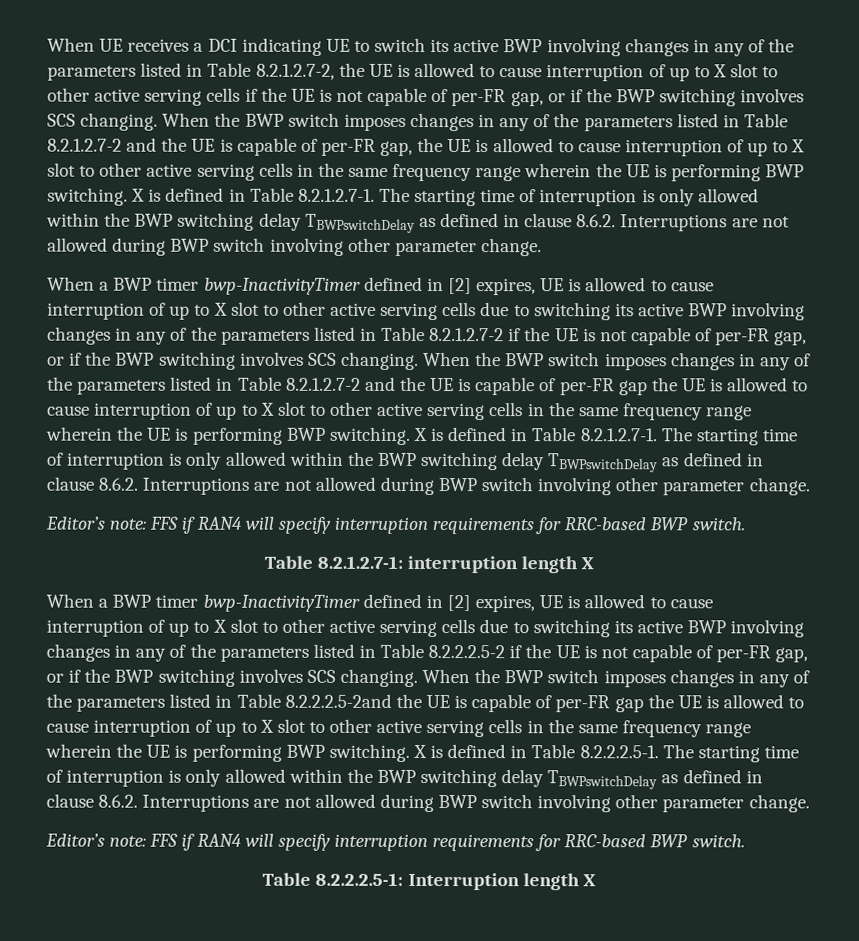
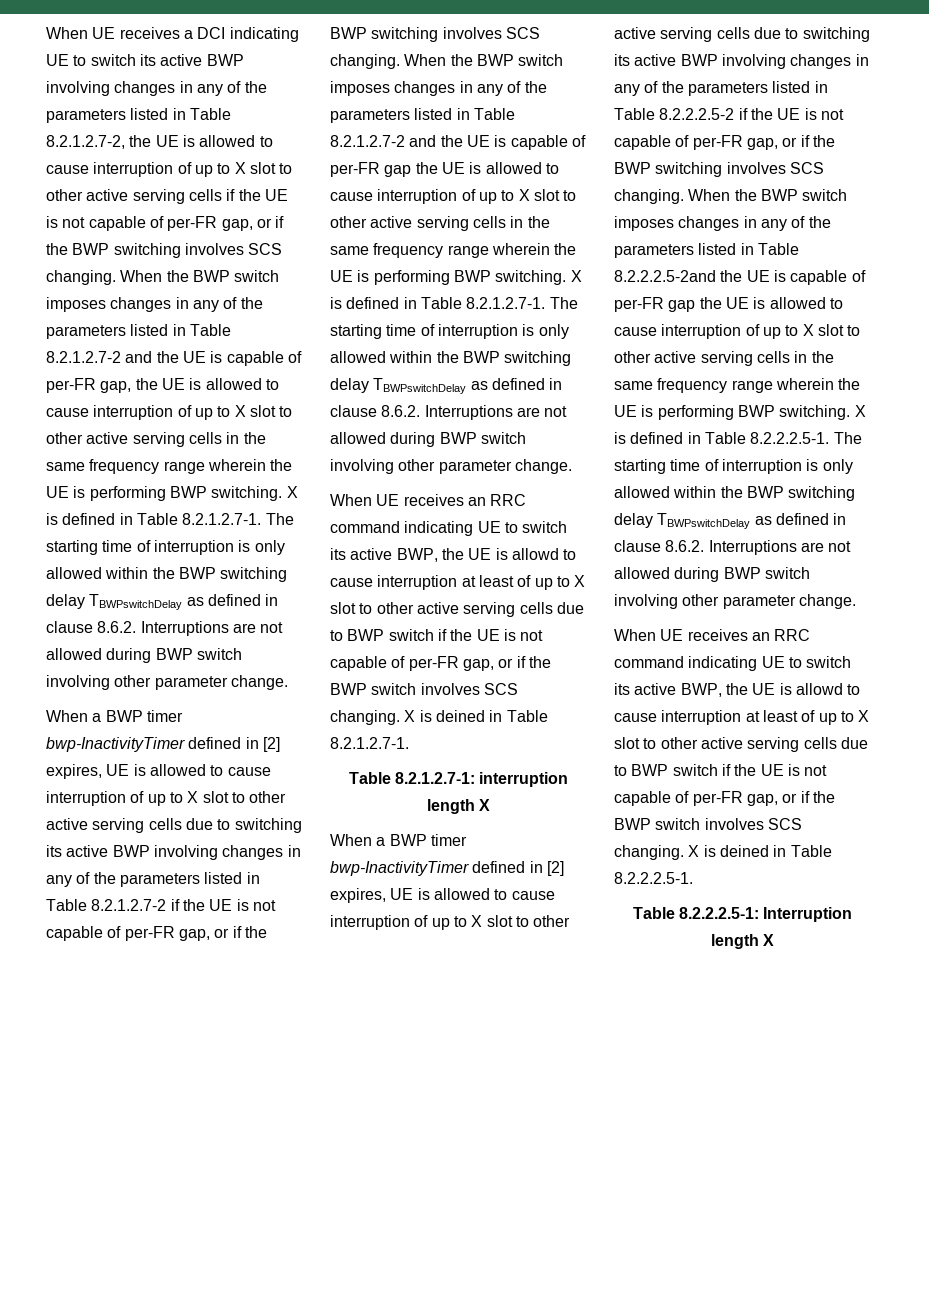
[45,516,745,535] Editor’s note: FFS if RAN4 will specify interruption requirements for RRC-based BWP switch. -> [330,494,527,506] [330,521,568,536] [330,548,577,562] [330,575,586,590] [330,602,584,617] [330,629,544,641] [330,656,551,671] [330,683,518,695] [330,710,548,725] [330,737,409,749] When UE receives an RRC command indicating UE to switch its active BWP, the UE is allowd to cause interruption at least of up to X slot to other active serving cells due to BWP switch if the UE is not capable of per-FR gap, or if the BWP switch involves SCS changing. X is deined in Table 8.2.1.2.7-1.
[45,833,745,852] Editor’s note: FFS if RAN4 will specify interruption requirements for RRC-based BWP switch. -> [614,629,811,641] [614,656,852,671] [614,683,861,697] [614,710,870,725] [614,737,868,752] [614,764,828,776] [614,791,835,806] [614,818,802,830] [614,845,832,860] [614,872,693,884] When UE receives an RRC command indicating UE to switch its active BWP, the UE is allowd to cause interruption at least of up to X slot to other active serving cells due to BWP switch if the UE is not capable of per-FR gap, or if the BWP switch involves SCS changing. X is deined in Table 8.2.2.2.5-1.

